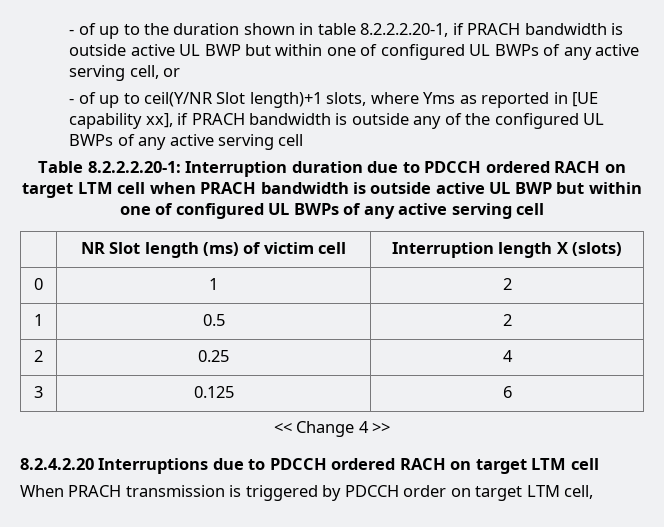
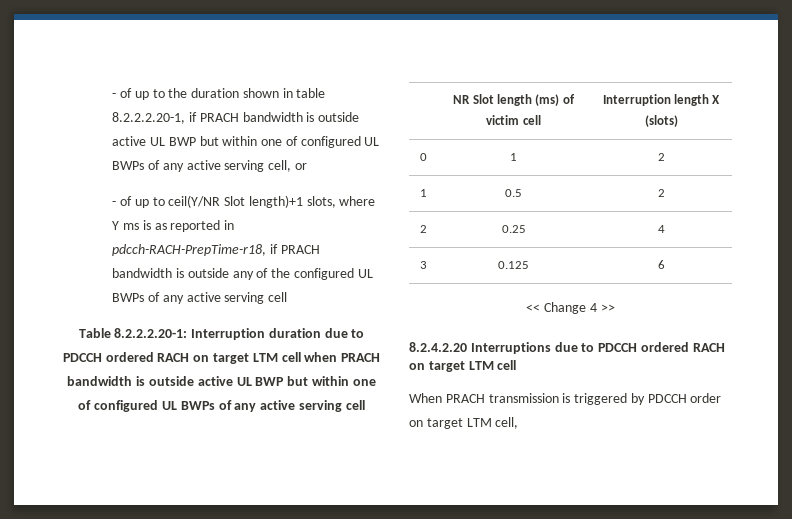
[423,92,599,108] [69,113,173,129] Yms as reported in [UE capability xx], -> [112,220,235,232] [112,244,267,256] Y ms is as reported in pdcch-RACH-PrepTime-r18,

